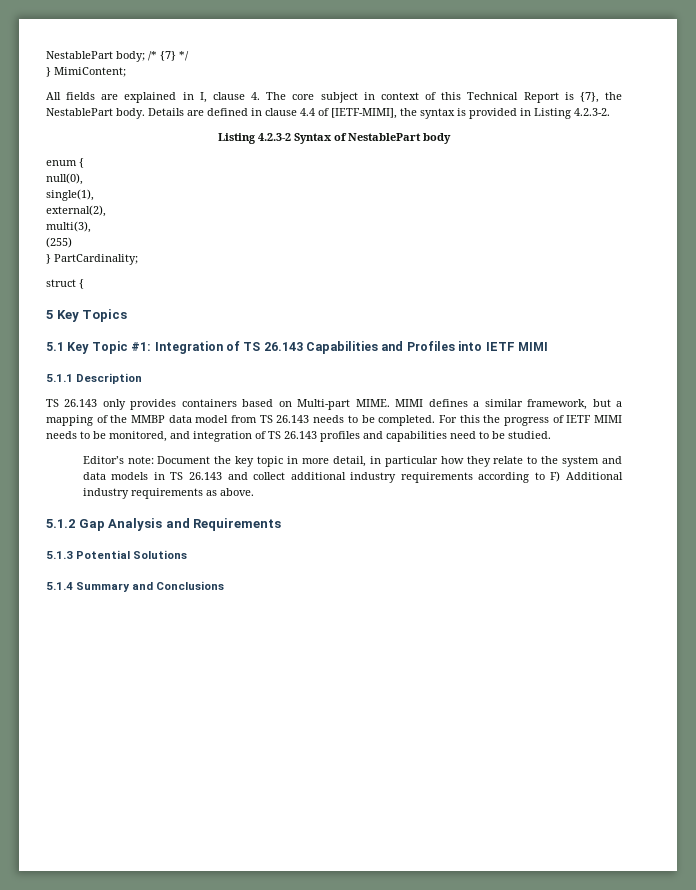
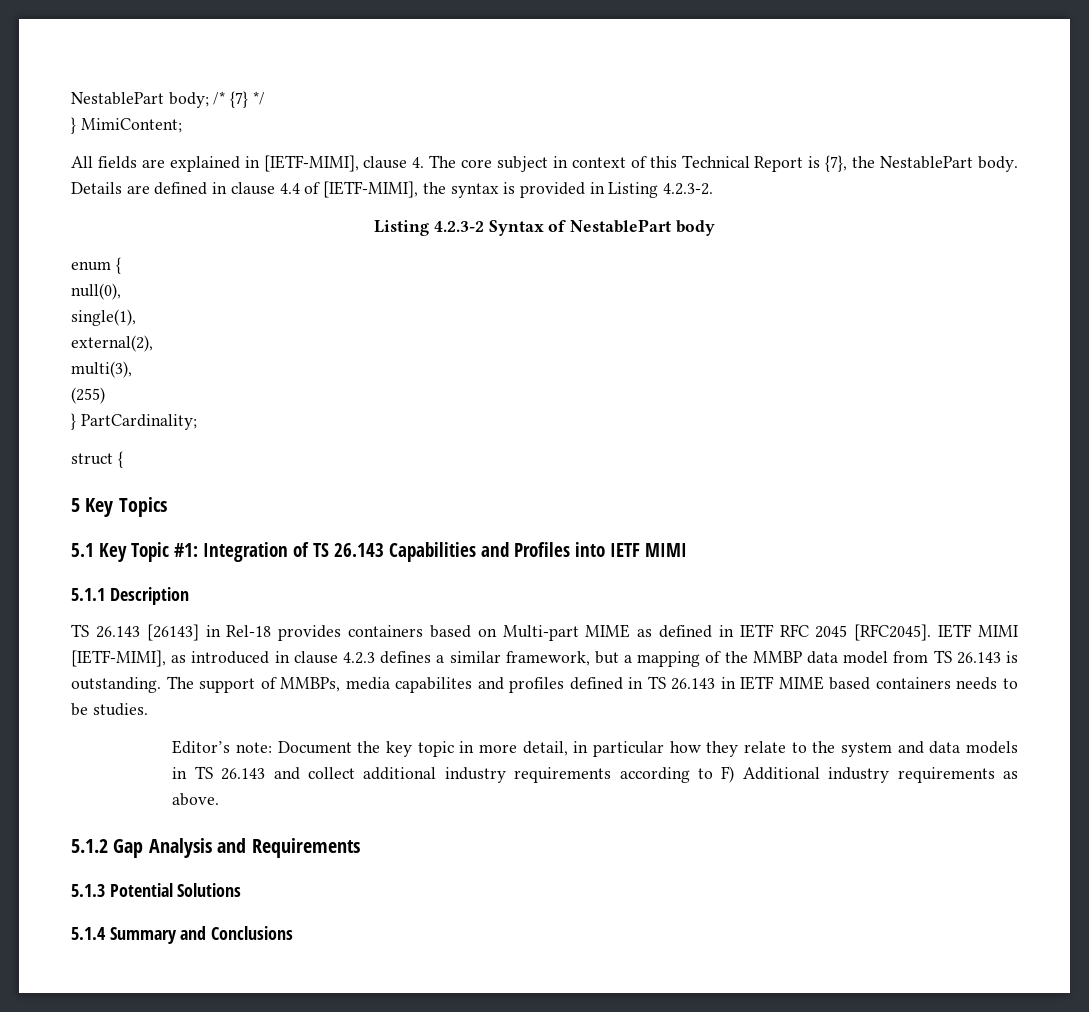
[199,92,207,103] I, -> [263,155,359,172] [IETF-MIMI],
[102,399,126,410] only -> [146,624,272,641] [26143] in Rel-18
[355,399,424,407] MIME. MIMI -> [585,624,1019,641] [71,650,375,667] MIME as defined in IETF RFC 2045 [RFC2045]. IETF MIMI [IETF-MIMI], as introduced in clause 4.2.3
[313,415,622,426] [46,431,551,442] needs to be completed. For this the progress of IETF MIMI needs to be monitored, and integration of TS 26.143 profiles and capabilities need to be studied. -> [1005,651,1018,663] [71,676,1018,693] [71,703,148,716] is outstanding. The support of MMBPs, media capabilites and profiles defined in TS 26.143 in IETF MIME based containers needs to be studies.

